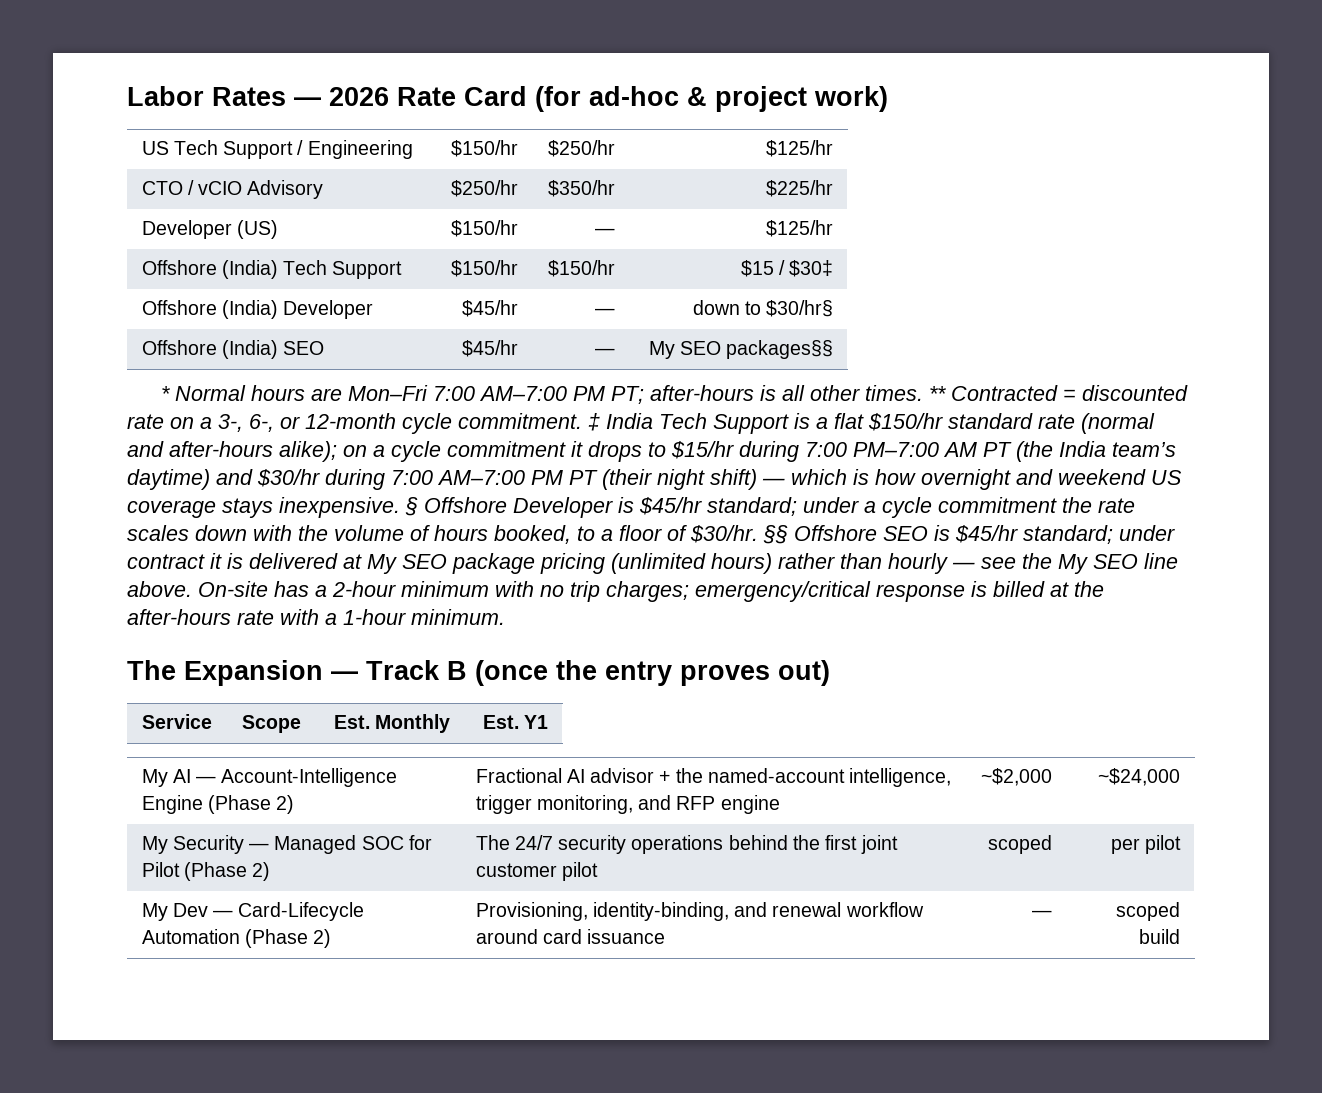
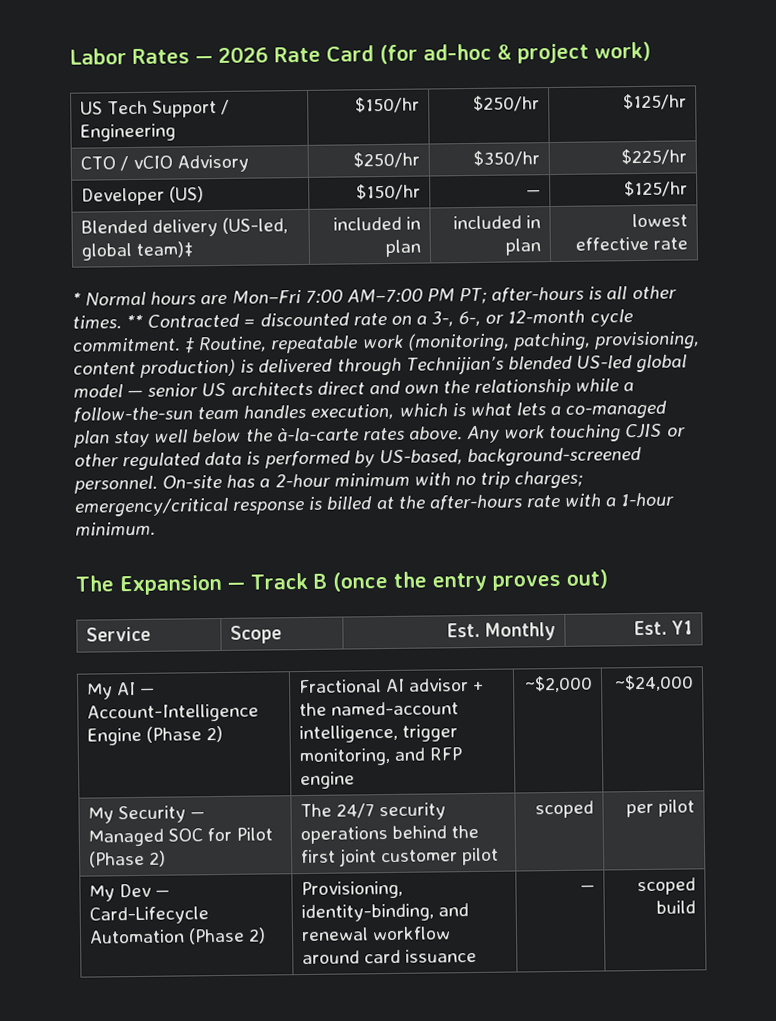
[141,260,403,279] [451,260,519,277] [548,260,616,277] [740,260,834,277] [141,300,374,319] [462,300,519,317] [595,308,616,315] [692,300,834,317] [141,340,325,359] [462,340,519,357] [595,348,616,355] [648,340,834,359] Offshore (India) Tech Support | $150/hr | $150/hr | $15 / $30‡ // Offshore (India) Developer | $45/hr | — | down to $30/hr§ // Offshore (India) SEO | $45/hr | — | My SEO packages§§ -> [80,217,288,237] [80,241,194,261] [333,216,422,231] [385,239,422,258] [453,215,542,230] [505,238,542,256] [632,213,689,228] [575,236,689,251] Blended delivery (US-led, global team)‡ | included in plan | included in plan | lowest effective rate
[606,413,1155,434] [127,441,1176,462] [127,469,1182,490] [127,497,1135,518] [127,525,1175,544] [127,553,1178,574] [127,581,192,597] India Tech Support is a flat $150/hr standard rate (normal and after-hours alike); on a cycle commitment it drops to $15/hr during 7:00 PM–7:00 AM PT (the India team’s daytime) and $30/hr during 7:00 AM–7:00 PM PT (their night shift) — which is how overnight and weekend US coverage stays inexpensive. § Offshore Developer is $45/hr standard; under a cycle commitment the rate scales down with the volume of hours booked, to a floor of $30/hr. §§ Offshore SEO is $45/hr standard; under contract it is delivered at My SEO package pricing (unlimited hours) rather than hourly — see the My SEO line above. -> [198,331,700,354] [73,354,688,378] [73,378,635,398] [73,400,668,423] [74,423,686,448] [74,446,642,471] [74,475,158,494] Routine, repeatable work (monitoring, patching, provisioning, content production) is delivered through Technijian’s blended US-led global model — senior US architects direct and own the relationship while a follow-the-sun team handles execution, which is what lets a co-managed plan stay well below the à-la-carte rates above. Any work touching CJIS or other regulated data is performed by US-based, background-screened personnel.

